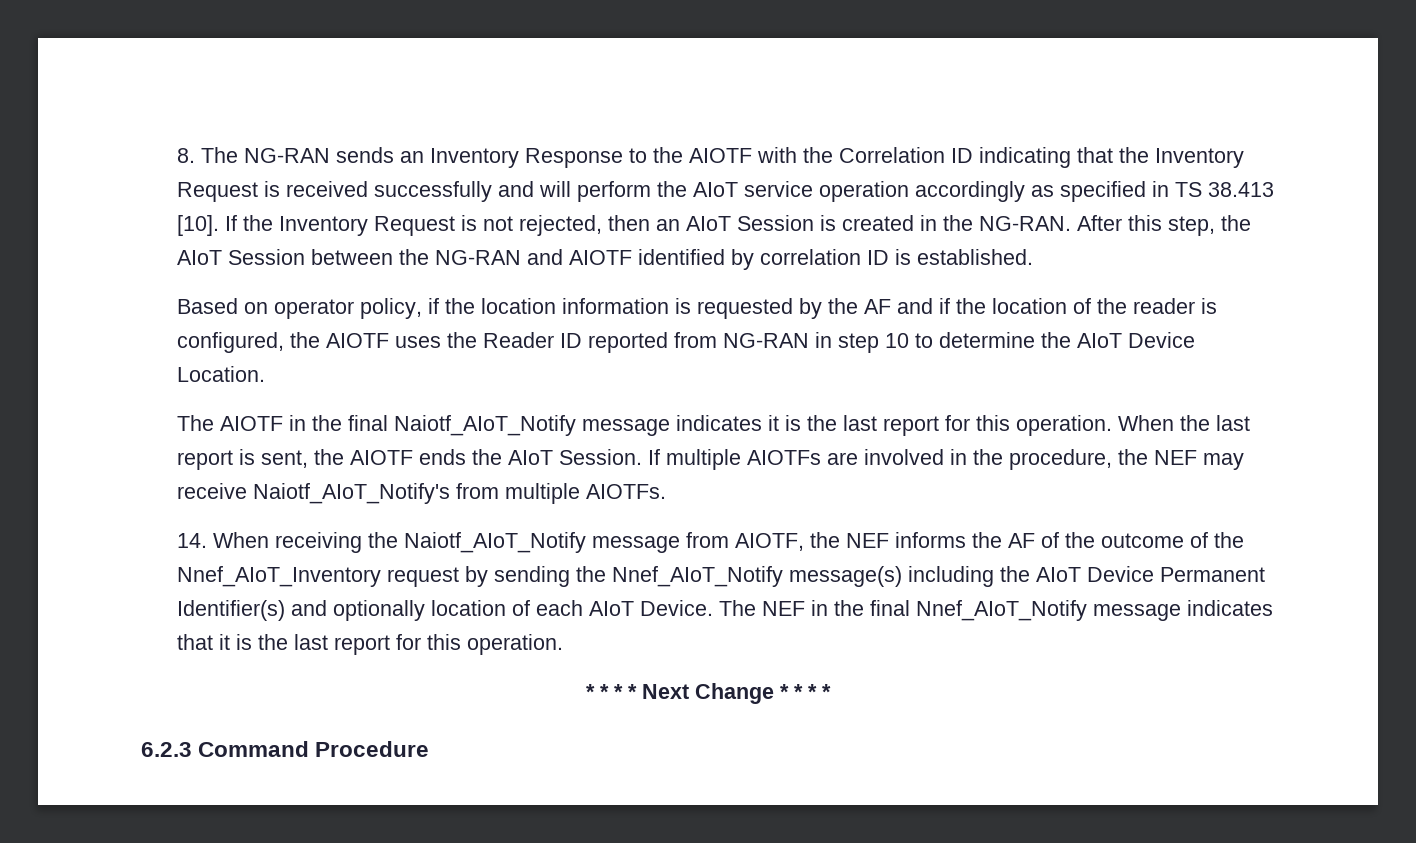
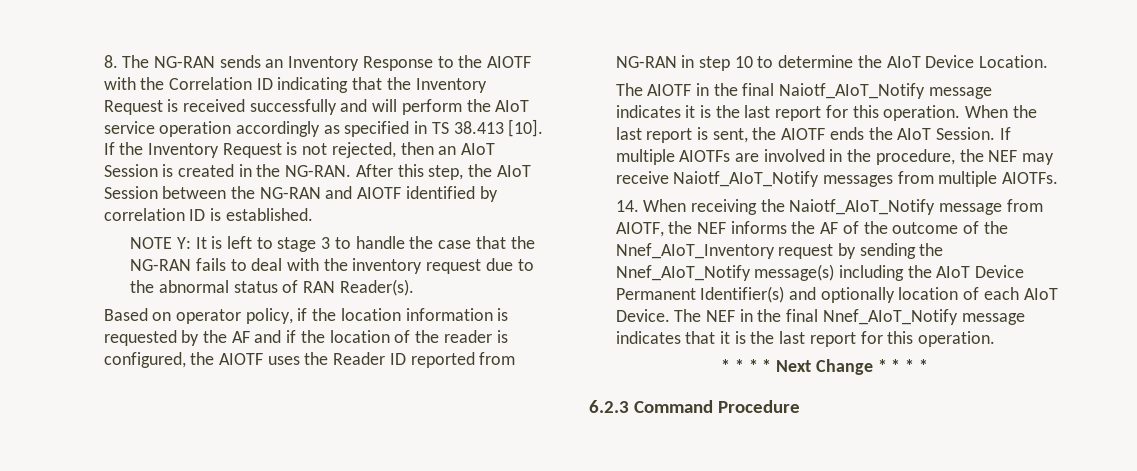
(1033, 257) none -> [130,236,535,252] [130,258,534,274] [130,279,414,296] // NOTE Y: It is left to stage 3 to handle the case that the NG-RAN fails to deal with the inventory request due to the abnormal status of RAN Reader(s).
[252,483,450,504] Naiotf_AIoT_Notify's -> [673,171,894,187] Naiotf_AIoT_Notify messages

